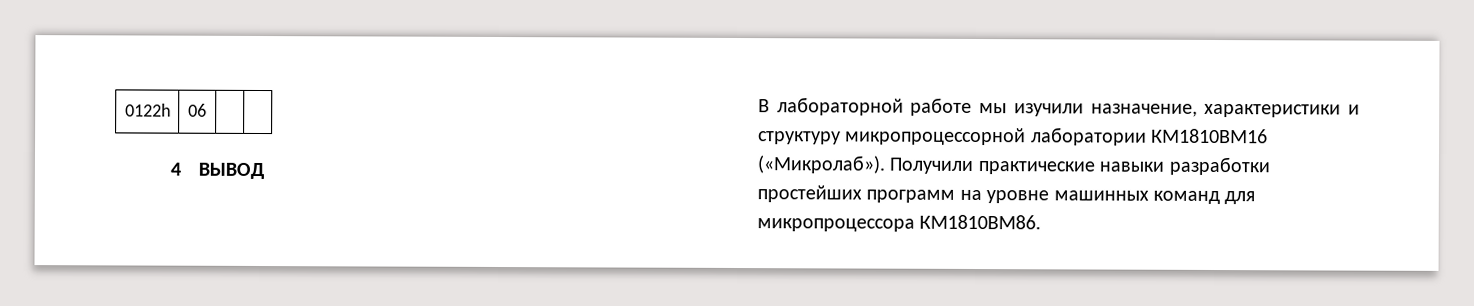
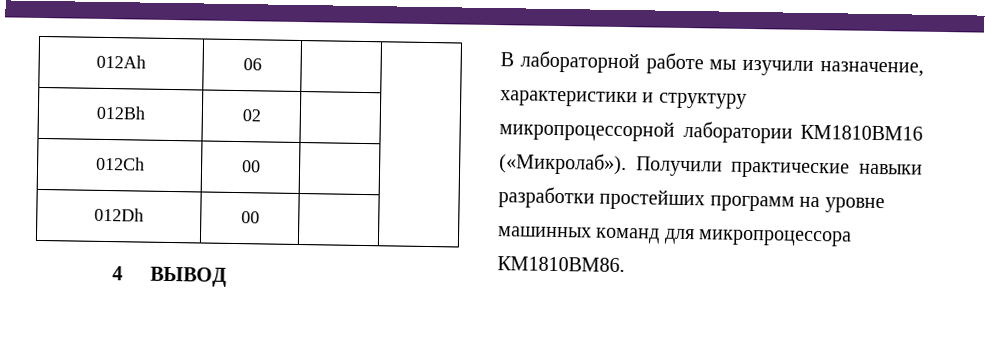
[124,103,171,117] 0122h -> [96,54,146,69] 012Ah
(207, 110) none -> [95,105,146,120] [241,109,261,122] [95,156,145,171] [240,160,261,173] [94,207,144,222] [240,211,260,224] // 012Bh | 02 | | // 012Ch | 00 | | // 012Dh | 00 | |

